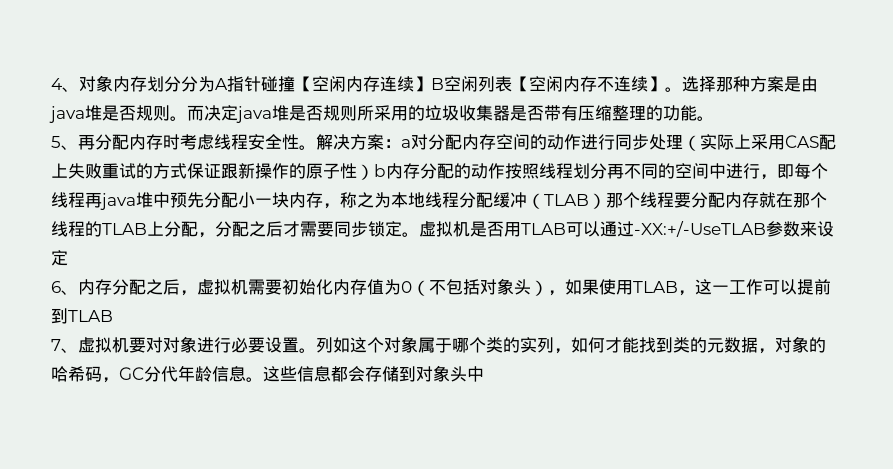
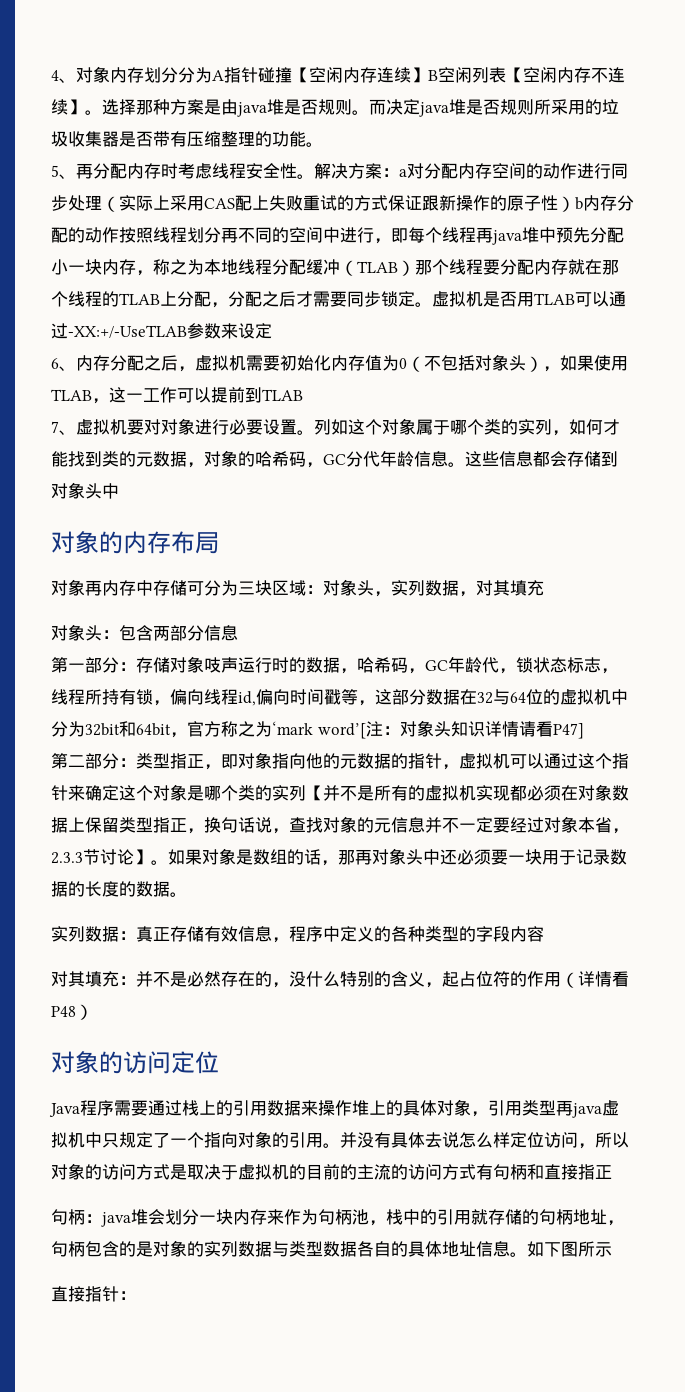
(484, 374) none -> [51,531,219,554] [51,579,544,597] [51,624,238,641] [51,656,618,674] [51,689,628,706] [51,720,584,739] [51,752,629,770] [51,784,629,801] [51,816,629,834] [51,848,627,866] [51,881,187,897] [51,926,544,943] [51,971,629,988] [51,1004,93,1020] [51,1051,219,1074] [49,1099,619,1118] [51,1131,629,1149] [51,1163,612,1180] [51,1209,624,1227] [51,1240,612,1257] [51,1286,136,1302] // 对象的内存布局 // 对象再内存中存储可分为三块区域：对象头，实列数据，对其填充 // 对象头：包含两部分信息 // 第一部分：存储对象吱声运行时的数据，哈希码，GC年龄代，锁状态标志，线程所持有锁，偏向线程id,偏向时间戳等，这部分数据在32与64位的虚拟机中分为32bit和64bit，官方称之为‘mark word’[注：对象头知识详情请看P47] // 第二部分：类型指正，即对象指向他的元数据的指针，虚拟机可以通过这个指针来确定这个对象是哪个类的实列【并不是所有的虚拟机实现都必须在对象数据上保留类型指正，换句话说，查找对象的元信息并不一定要经过对象本省，2.3.3节讨论】。如果对象是数组的话，那再对象头中还必须要一块用于记录数据的长度的数据。 // 实列数据：真正存储有效信息，程序中定义的各种类型的字段内容 // 对其填充：并不是必然存在的，没什么特别的含义，起占位符的作用（详情看P48） // 对象的访问定位 // Java程序需要通过栈上的引用数据来操作堆上的具体对象，引用类型再java虚拟机中只规定了一个指向对象的引用。并没有具体去说怎么样定位访问，所以对象的访问方式是取决于虚拟机的目前的主流的访问方式有句柄和直接指正 // 句柄：java堆会划分一块内存来作为句柄池，栈中的引用就存储的句柄地址，句柄包含的是对象的实列数据与类型数据各自的具体地址信息。如下图所示 // 直接指针：

